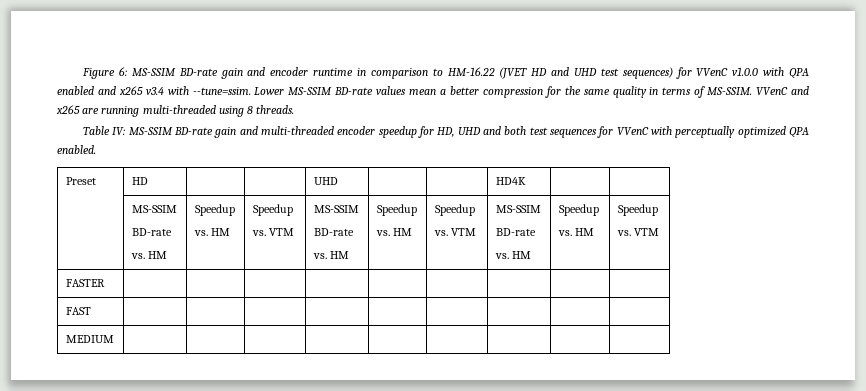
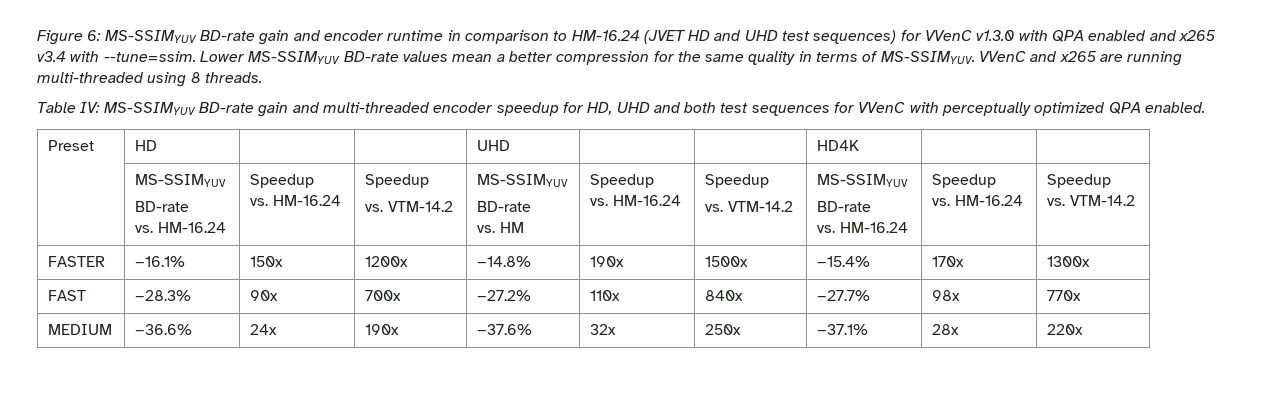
[131,68,176,76] MS-SSIM -> [104,30,197,43] MS-SSIMYUV
[447,67,495,76] HM-16.22 -> [571,30,640,41] HM-16.24
[732,67,759,76] v1.0.0 -> [976,30,1015,41] v1.3.0
[288,87,333,95] MS-SSIM -> [248,51,341,64] MS-SSIMYUV
[707,87,753,95] MS-SSIM. -> [880,51,975,64] MS-SSIMYUV.
[128,127,173,135] MS-SSIM -> [103,102,196,115] MS-SSIMYUV
[131,205,177,213] [131,228,172,236] [130,251,167,259] [194,204,235,216] [193,228,230,236] [252,204,293,216] [251,228,294,236] [313,205,359,213] [313,228,354,236] [312,251,349,259] [376,204,417,216] [375,228,412,236] [434,204,475,216] [433,228,476,236] [495,205,541,213] [495,228,536,236] [494,251,531,259] [558,204,599,216] [557,228,594,236] [617,204,658,216] [616,228,659,236] [65,279,105,287] [65,307,91,315] [65,335,114,343] MS-SSIM // BD-rate // vs. HM | Speedup // vs. HM | Speedup // vs. VTM | MS-SSIM // BD-rate // vs. HM | Speedup // vs. HM | Speedup // vs. VTM | MS-SSIM // BD-rate // vs. HM | Speedup // vs. HM | Speedup // vs. VTM // FASTER | | | | | | | | | // FAST | | | | | | | | | // MEDIUM | | | | | | | | | -> [135,174,227,187] [135,201,190,212] [135,222,226,233] [250,174,315,188] [250,195,341,206] [365,174,430,188] [365,201,453,212] [477,174,569,187] [477,201,532,212] [477,222,524,233] [590,174,655,188] [590,195,681,206] [705,174,770,188] [705,201,793,212] [817,174,909,187] [817,201,872,212] [817,222,908,233] [932,174,997,188] [932,195,1023,206] [1047,174,1112,188] [1047,195,1135,206] [48,256,106,267] [135,256,186,267] [250,256,284,267] [365,256,409,267] [477,256,532,267] [590,256,625,267] [705,256,749,267] [817,256,871,267] [932,256,965,267] [1047,256,1091,267] [48,290,87,301] [135,290,192,301] [250,290,279,301] [365,290,402,301] [477,290,532,301] [590,290,621,301] [705,290,744,301] [817,290,871,301] [932,290,961,301] [1047,290,1082,301] [48,324,113,335] [135,324,193,335] [250,324,278,335] [365,324,400,335] [477,324,533,335] [590,324,617,335] [705,324,742,335] [817,324,869,335] [932,324,960,335] [1047,324,1084,335] MS-SSIMYUV // BD-rate // vs. HM-16.24 | Speedup // vs. HM-16.24 | Speedup // vs. VTM-14.2 | MS-SSIMYUV // BD-rate // vs. HM | Speedup // vs. HM-16.24 | Speedup // vs. VTM-14.2 | MS-SSIMYUV // BD-rate // vs. HM-16.24 | Speedup // vs. HM-16.24 | Speedup // vs. VTM-14.2 // FASTER | −16.1% | 150x | 1200x | −14.8% | 190x | 1500x | −15.4% | 170x | 1300x // FAST | −28.3% | 90x | 700x | −27.2% | 110x | 840x | −27.7% | 98x | 770x // MEDIUM | −36.6% | 24x | 190x | −37.6% | 32x | 250x | −37.1% | 28x | 220x

